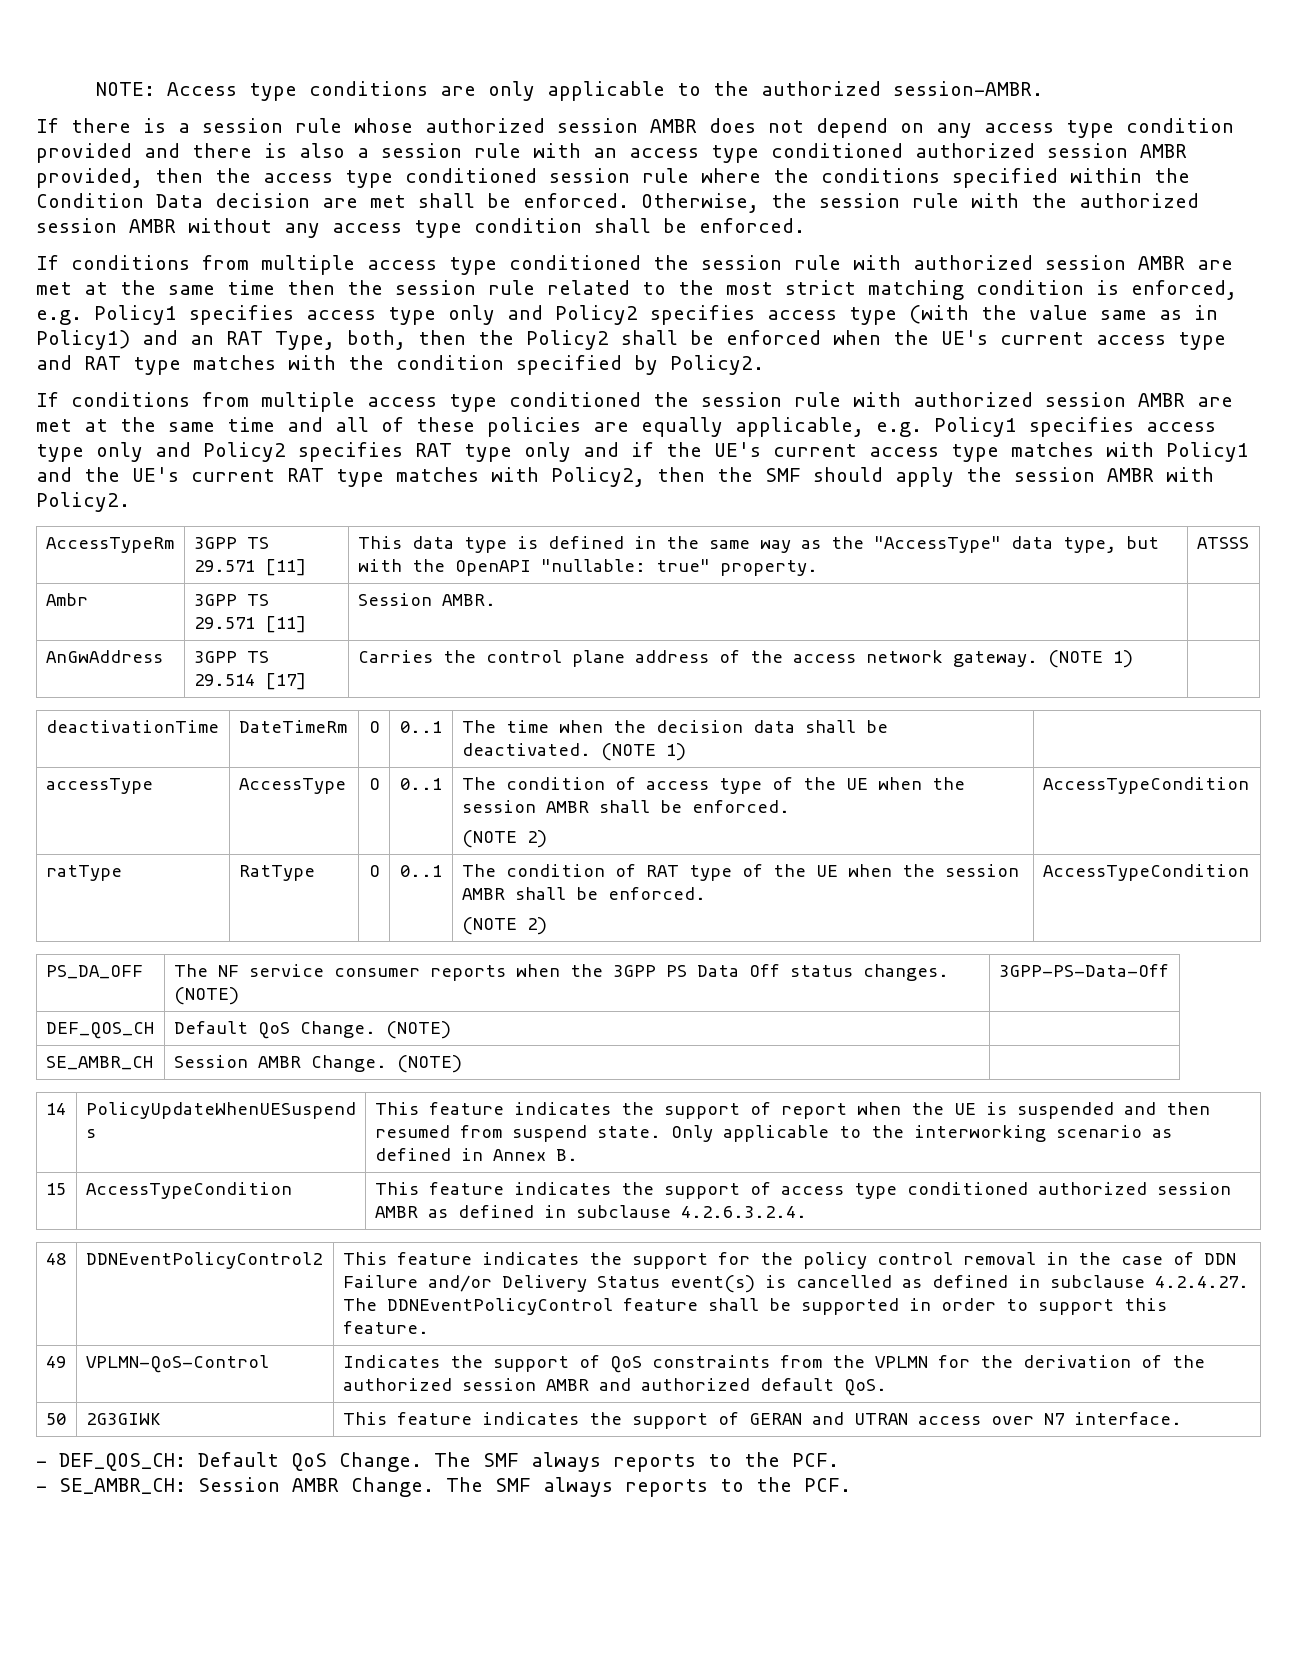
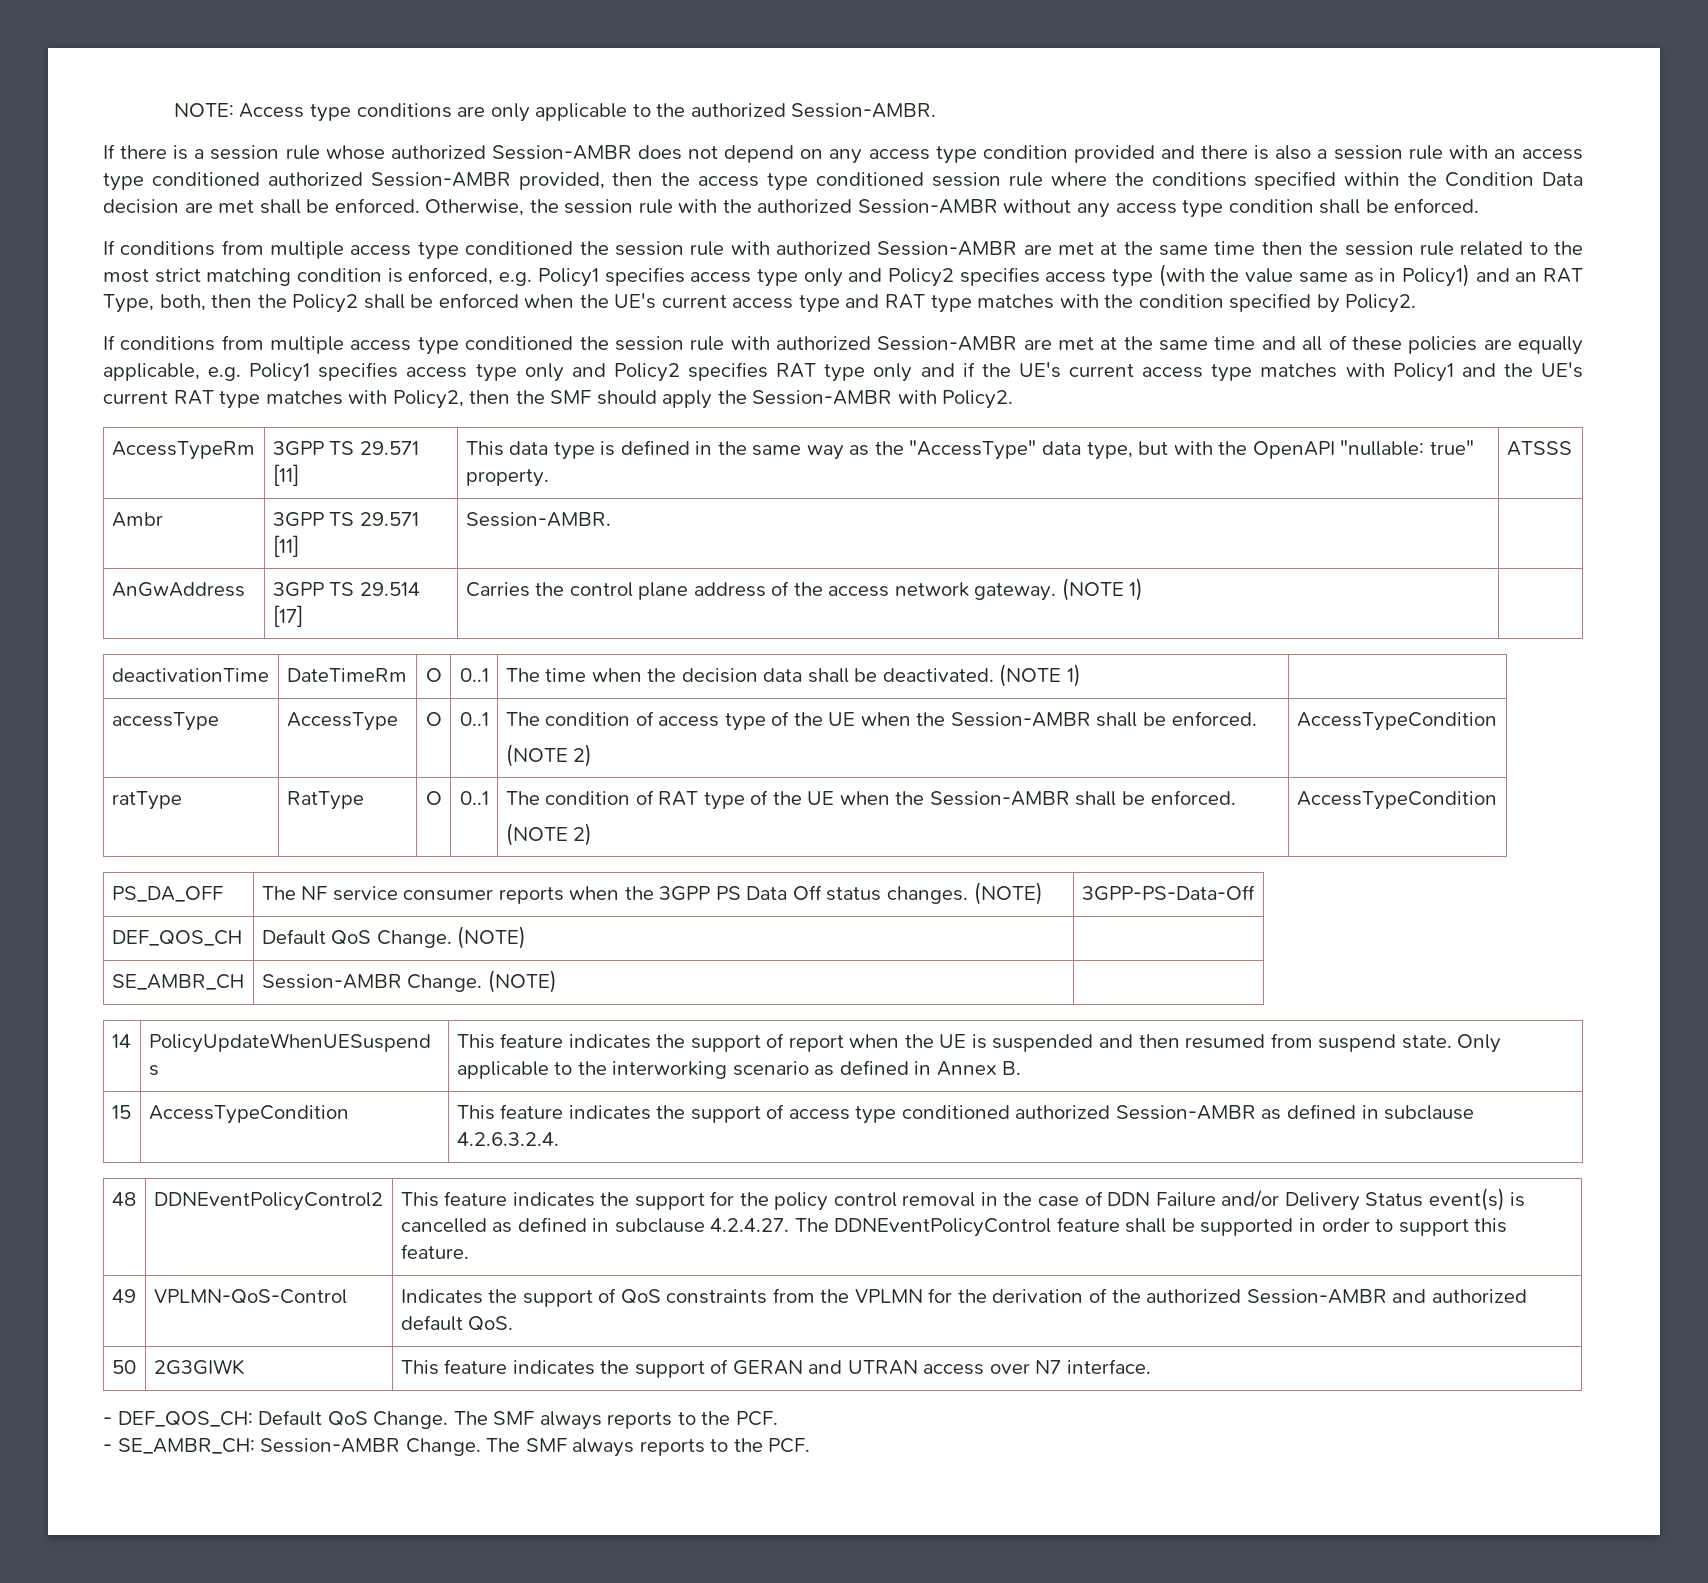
[892,81,1043,96] session-AMBR. -> [791,103,937,118] Session-AMBR.
[557,118,697,133] session AMBR -> [491,145,632,160] Session-AMBR
[1047,143,1187,158] session AMBR -> [370,172,511,187] Session-AMBR
[36,218,176,233] session AMBR -> [857,199,998,214] Session-AMBR
[1045,255,1185,270] session AMBR -> [877,241,1018,256] Session-AMBR
[1045,392,1185,407] session AMBR -> [877,336,1018,351] Session-AMBR
[1014,467,1154,482] session AMBR -> [752,390,893,405] Session-AMBR
[357,593,496,606] Session AMBR. -> [465,512,611,527] Session-AMBR.
[461,800,589,813] session AMBR -> [950,712,1091,727] Session-AMBR
[944,864,1019,877] [461,888,505,900] session AMBR -> [929,791,1070,806] Session-AMBR
[173,1055,301,1068] Session AMBR -> [261,974,402,989] Session-AMBR
[1156,1182,1231,1195] [374,1206,418,1218] session AMBR -> [1115,1105,1256,1120] Session-AMBR
[461,1378,589,1391] session AMBR -> [1246,1289,1387,1304] Session-AMBR
[198,1477,339,1492] Session AMBR -> [260,1438,401,1453] Session-AMBR

